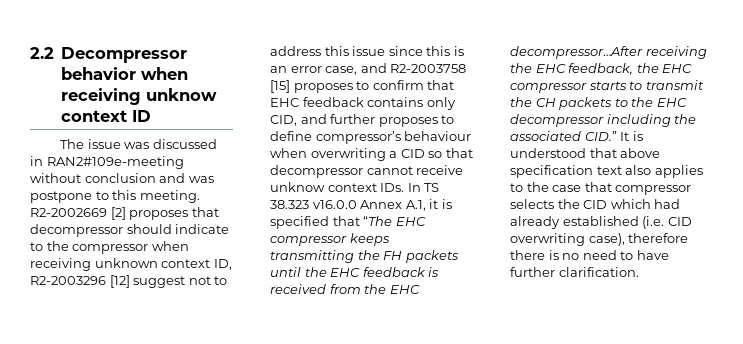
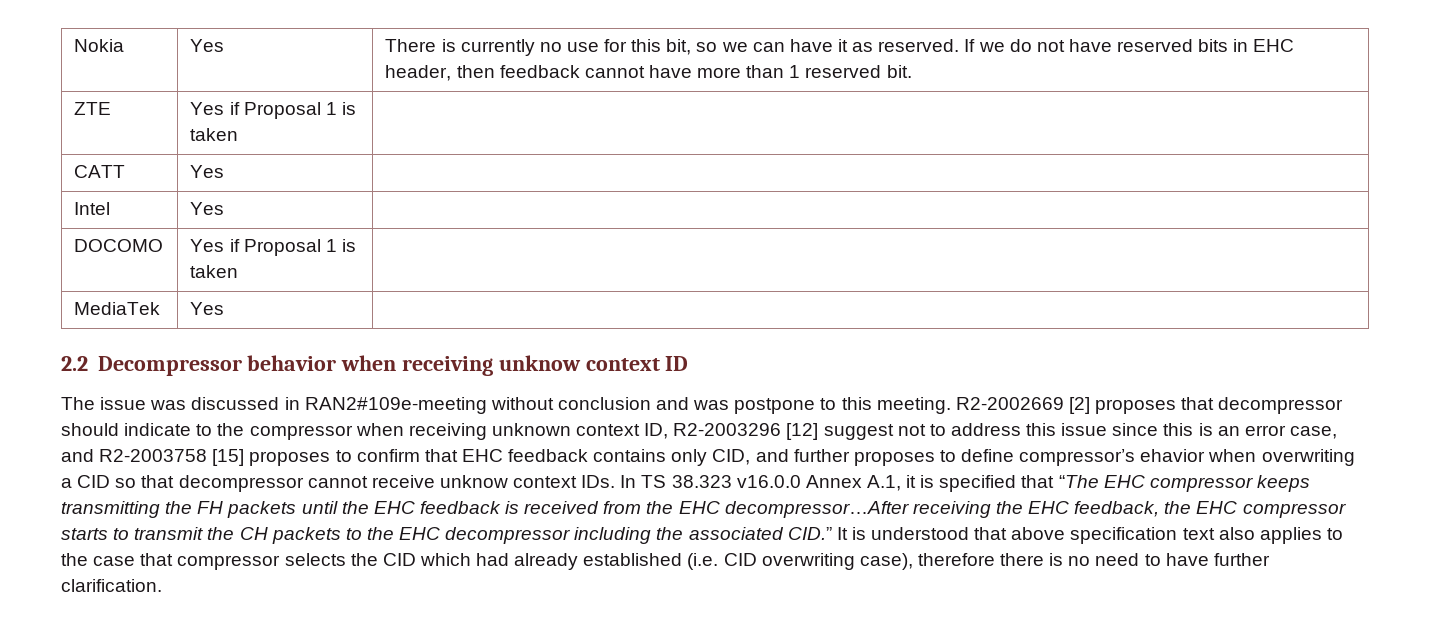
(30, 53) none -> [74,39,125,52] [190,39,225,52] [385,39,1295,56] [385,65,912,81] [74,102,112,115] [190,102,356,119] [190,128,239,141] [74,165,126,178] [190,165,225,178] [74,202,111,215] [190,202,225,215] [74,239,164,252] [190,239,356,256] [190,265,239,278] [74,302,161,315] [190,302,225,315] Nokia | Yes | There is currently no use for this bit, so we can have it as reserved. If we do not have reserved bits in EHC header, then feedback cannot have more than 1 reserved bit. // ZTE | Yes if Proposal 1 is taken | // CATT | Yes | // Intel | Yes | // DOCOMO | Yes if Proposal 1 is taken | // MediaTek | Yes | //
[404,131,472,141] behaviour -> [1140,449,1206,462] ehavior

